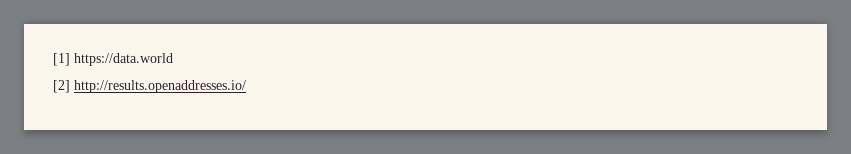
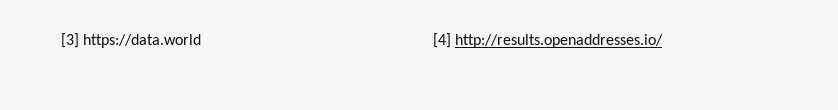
[53,53,70,66] [1] -> [61,33,79,48] [3]
[53,80,70,93] [2] -> [433,33,451,48] [4]

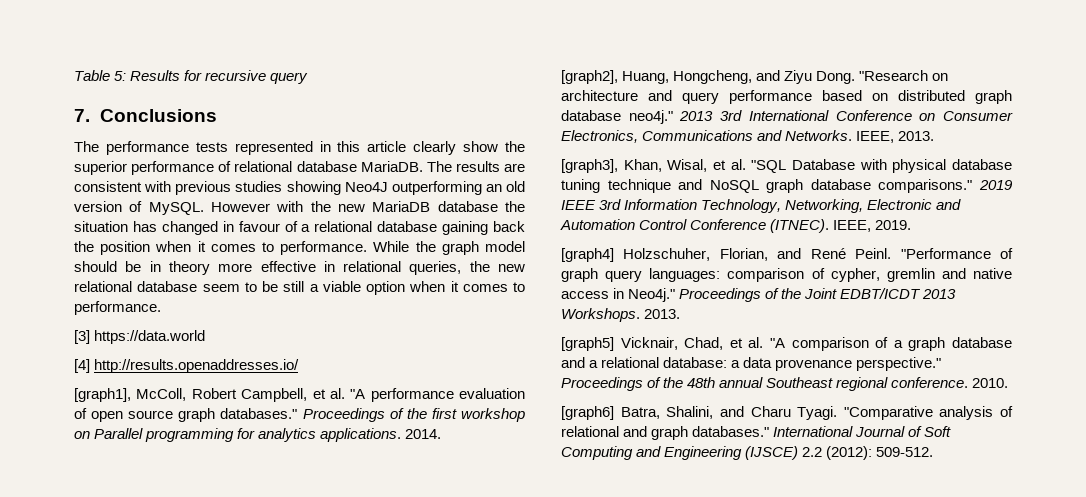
[61,33,202,48] [433,33,664,48] [3] https://data.world // [4] http://results.openaddresses.io/ -> [74,70,309,84] [74,109,218,122] [74,141,526,155] [74,161,525,175] [74,181,525,195] [74,201,525,215] [74,221,525,235] [74,241,525,255] [74,261,525,275] [74,281,525,295] [74,301,161,315] [74,330,206,344] [74,359,300,373] [74,388,525,402] [74,408,525,422] [74,428,442,442] [561,70,949,84] [561,90,1012,104] [561,110,1013,124] [561,130,935,143] [561,159,1012,173] [561,179,1013,193] [561,199,962,213] [560,219,912,233] [561,248,1014,262] [561,268,1012,282] [561,288,957,302] [561,308,681,322] [561,337,1012,351] [561,357,942,371] [561,377,1009,391] [561,406,1013,420] [561,426,952,440] [561,446,934,460] Table 5: Results for recursive query // 7. Conclusions // The performance tests represented in this article clearly show the superior performance of relational database MariaDB. The results are consistent with previous studies showing Neo4J outperforming an old version of MySQL. However with the new MariaDB database the situation has changed in favour of a relational database gaining back the position when it comes to performance. While the graph model should be in theory more effective in relational queries, the new relational database seem to be still a viable option when it comes to performance. // [3] https://data.world // [4] http://results.openaddresses.io/ // [graph1], McColl, Robert Campbell, et al. "A performance evaluation of open source graph databases." Proceedings of the first workshop on Parallel programming for analytics applications. 2014. // [graph2], Huang, Hongcheng, and Ziyu Dong. "Research on architecture and query performance based on distributed graph database neo4j." 2013 3rd International Conference on Consumer Electronics, Communications and Networks. IEEE, 2013. // [graph3], Khan, Wisal, et al. "SQL Database with physical database tuning technique and NoSQL graph database comparisons." 2019 IEEE 3rd Information Technology, Networking, Electronic and Automation Control Conference (ITNEC). IEEE, 2019. // [graph4] Holzschuher, Florian, and René Peinl. "Performance of graph query languages: comparison of cypher, gremlin and native access in Neo4j." Proceedings of the Joint EDBT/ICDT 2013 Workshops. 2013. // [graph5] Vicknair, Chad, et al. "A comparison of a graph database and a relational database: a data provenance perspective." Proceedings of the 48th annual Southeast regional conference. 2010. // [graph6] Batra, Shalini, and Charu Tyagi. "Comparative analysis of relational and graph databases." International Journal of Soft Computing and Engineering (IJSCE) 2.2 (2012): 509-512.

